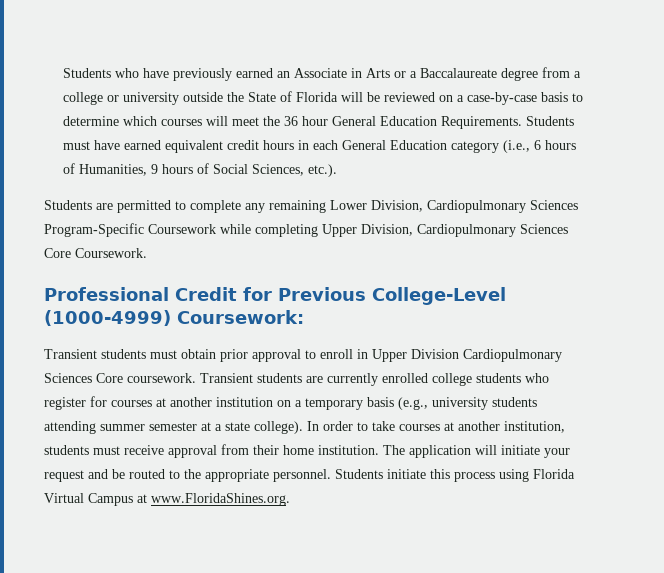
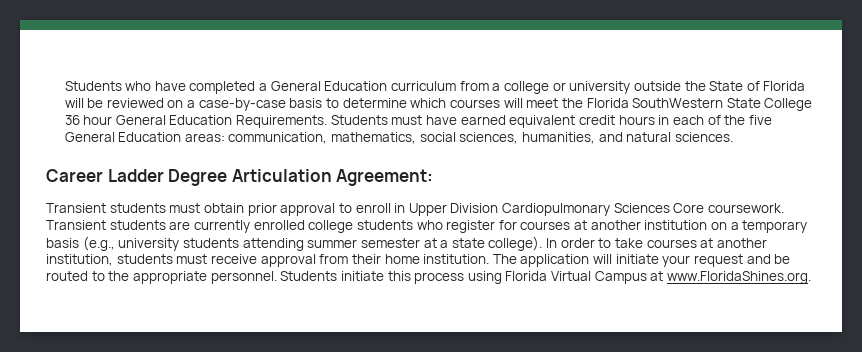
[173,68,539,81] previously earned an Associate in Arts or a Baccalaureate degree -> [189,81,457,94] completed a General Education curriculum
(281, 121) none -> [586,98,813,111] Florida SouthWestern State College
[342,140,577,153] [63,163,338,177] [44,200,578,213] [44,223,568,237] [44,248,147,258] [44,287,506,305] [44,310,304,326] General Education category (i.e., 6 hours of Humanities, 9 hours of Social Sciences, etc.). // Students are permitted to complete any remaining Lower Division, Cardiopulmonary Sciences Program-Specific Coursework while completing Upper Division, Cardiopulmonary Sciences Core Coursework. // Professional Credit for Previous College-Level (1000-4999) Coursework: -> [707,115,772,125] [64,132,733,144] [46,169,434,186] of the five General Education areas: communication, mathematics, social sciences, humanities, and natural sciences. // Career Ladder Degree Articulation Agreement:

